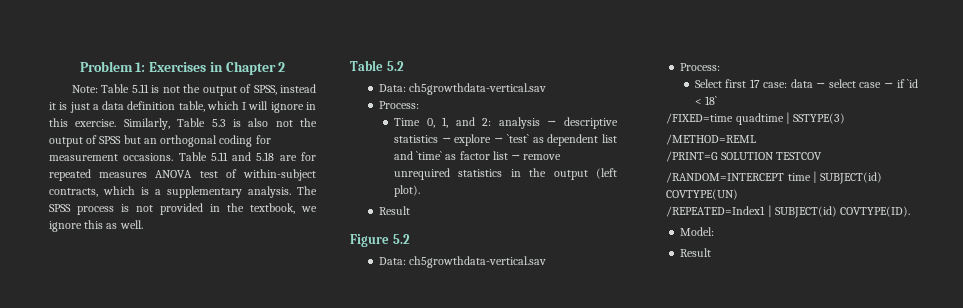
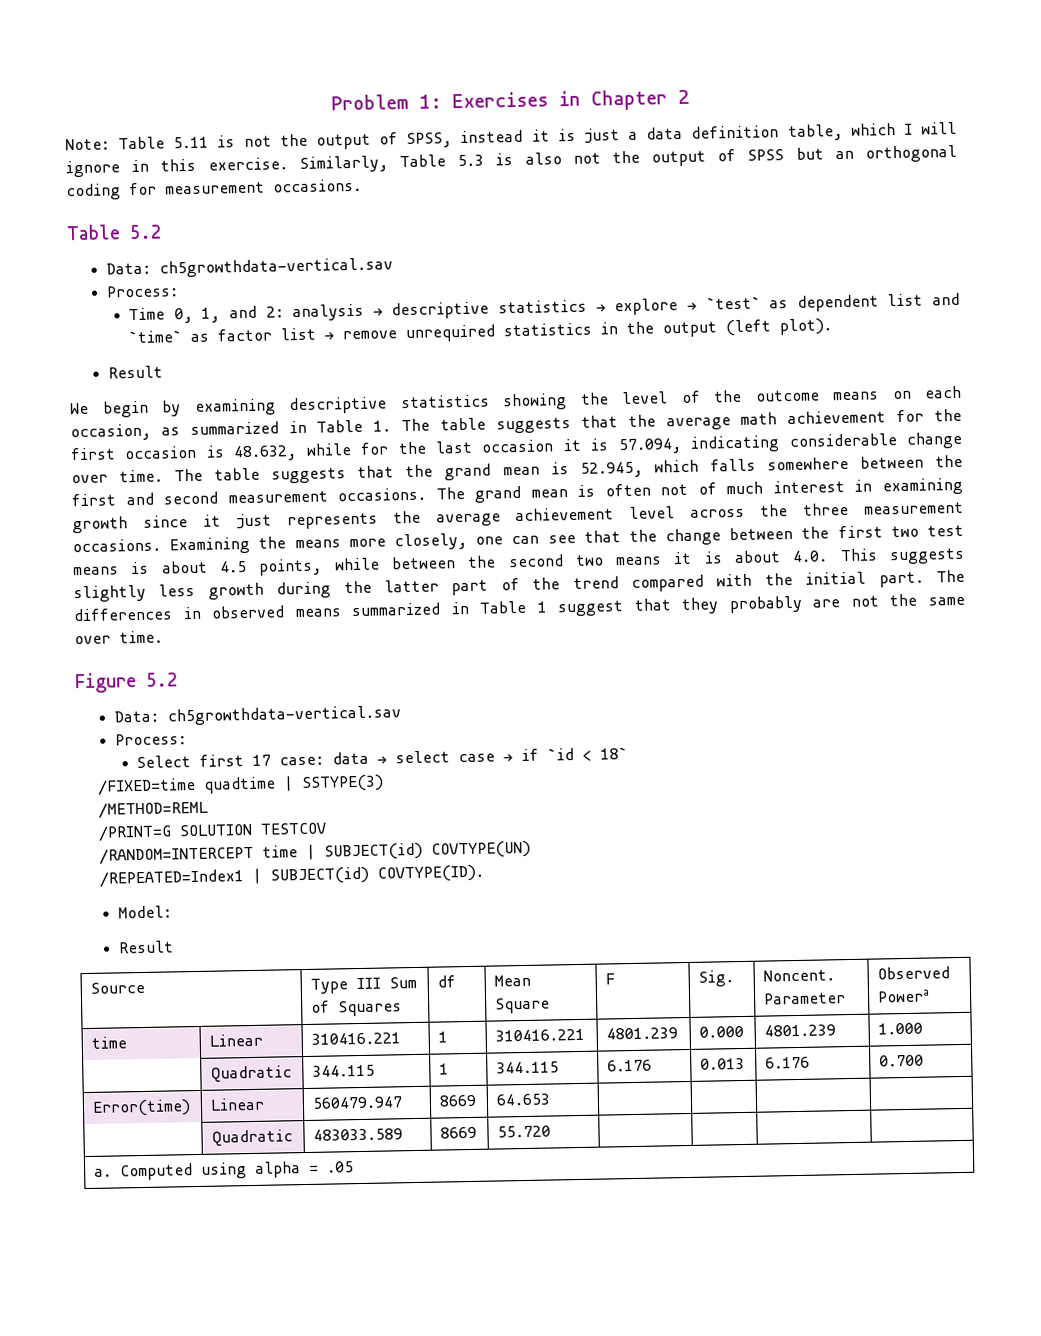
[178,152,316,161] [49,169,316,181] [49,186,317,198] [49,203,317,215] [49,220,143,232] Table 5.11 and 5.18 are for repeated measures ANOVA test of within-subject contracts, which is a supplementary analysis. The SPSS process is not provided in the textbook, we ignore this as well. -> (362, 185) none
(410, 210) none -> [70,385,962,418] [70,408,963,442] [70,431,964,462] [71,454,964,484] [71,477,963,507] [72,501,964,534] [72,524,964,555] [73,547,965,576] [73,569,965,603] [73,593,965,622] [74,630,163,645] // We begin by examining descriptive statistics showing the level of the outcome means on each occasion, as summarized in Table 1. The table suggests that the average math achievement for the first occasion is 48.632, while for the last occasion it is 57.094, indicating considerable change over time. The table suggests that the grand mean is 52.945, which falls somewhere between the first and second measurement occasions. The grand mean is often not of much interest in examining growth since it just represents the average achievement level across the three measurement occasions. Examining the means more closely, one can see that the change between the first two test means is about 4.5 points, while between the second two means it is about 4.0. This suggests slightly less growth during the latter part of the trend compared with the initial part. The differences in observed means summarized in Table 1 suggest that they probably are not the same over time.
(711, 252) none -> [90,981,146,994] [310,976,418,994] [311,1000,403,1017] [437,975,457,988] [494,974,532,987] [495,997,551,1014] [605,973,616,985] [698,970,735,987] [763,969,836,982] [764,992,847,1005] [877,966,951,980] [877,989,931,1003] [91,1036,128,1049] [209,1033,264,1047] [311,1032,402,1045] [438,1031,449,1043] [495,1028,586,1042] [606,1027,679,1040] [699,1025,745,1038] [764,1024,837,1037] [878,1022,924,1035] [210,1065,293,1083] [312,1064,376,1077] [439,1063,450,1075] [496,1061,560,1074] [607,1059,653,1072] [700,1057,746,1070] [765,1056,811,1069] [879,1054,925,1067] [92,1099,192,1117] [210,1097,266,1111] [312,1096,404,1109] [439,1094,478,1107] [496,1093,552,1106] [211,1129,294,1147] [313,1128,404,1141] [440,1126,478,1139] [497,1125,552,1138] [94,1161,355,1181] // Source | Type III Sum of Squares | df | Mean Square | F | Sig. | Noncent. Parameter | Observed Powera // time | Linear | 310416.221 | 1 | 310416.221 | 4801.239 | 0.000 | 4801.239 | 1.000 // | Quadratic | 344.115 | 1 | 344.115 | 6.176 | 0.013 | 6.176 | 0.700 // Error(time) | Linear | 560479.947 | 8669 | 64.653 | | | | // | Quadratic | 483033.589 | 8669 | 55.720 | | | | // a. Computed using alpha = .05

